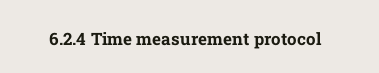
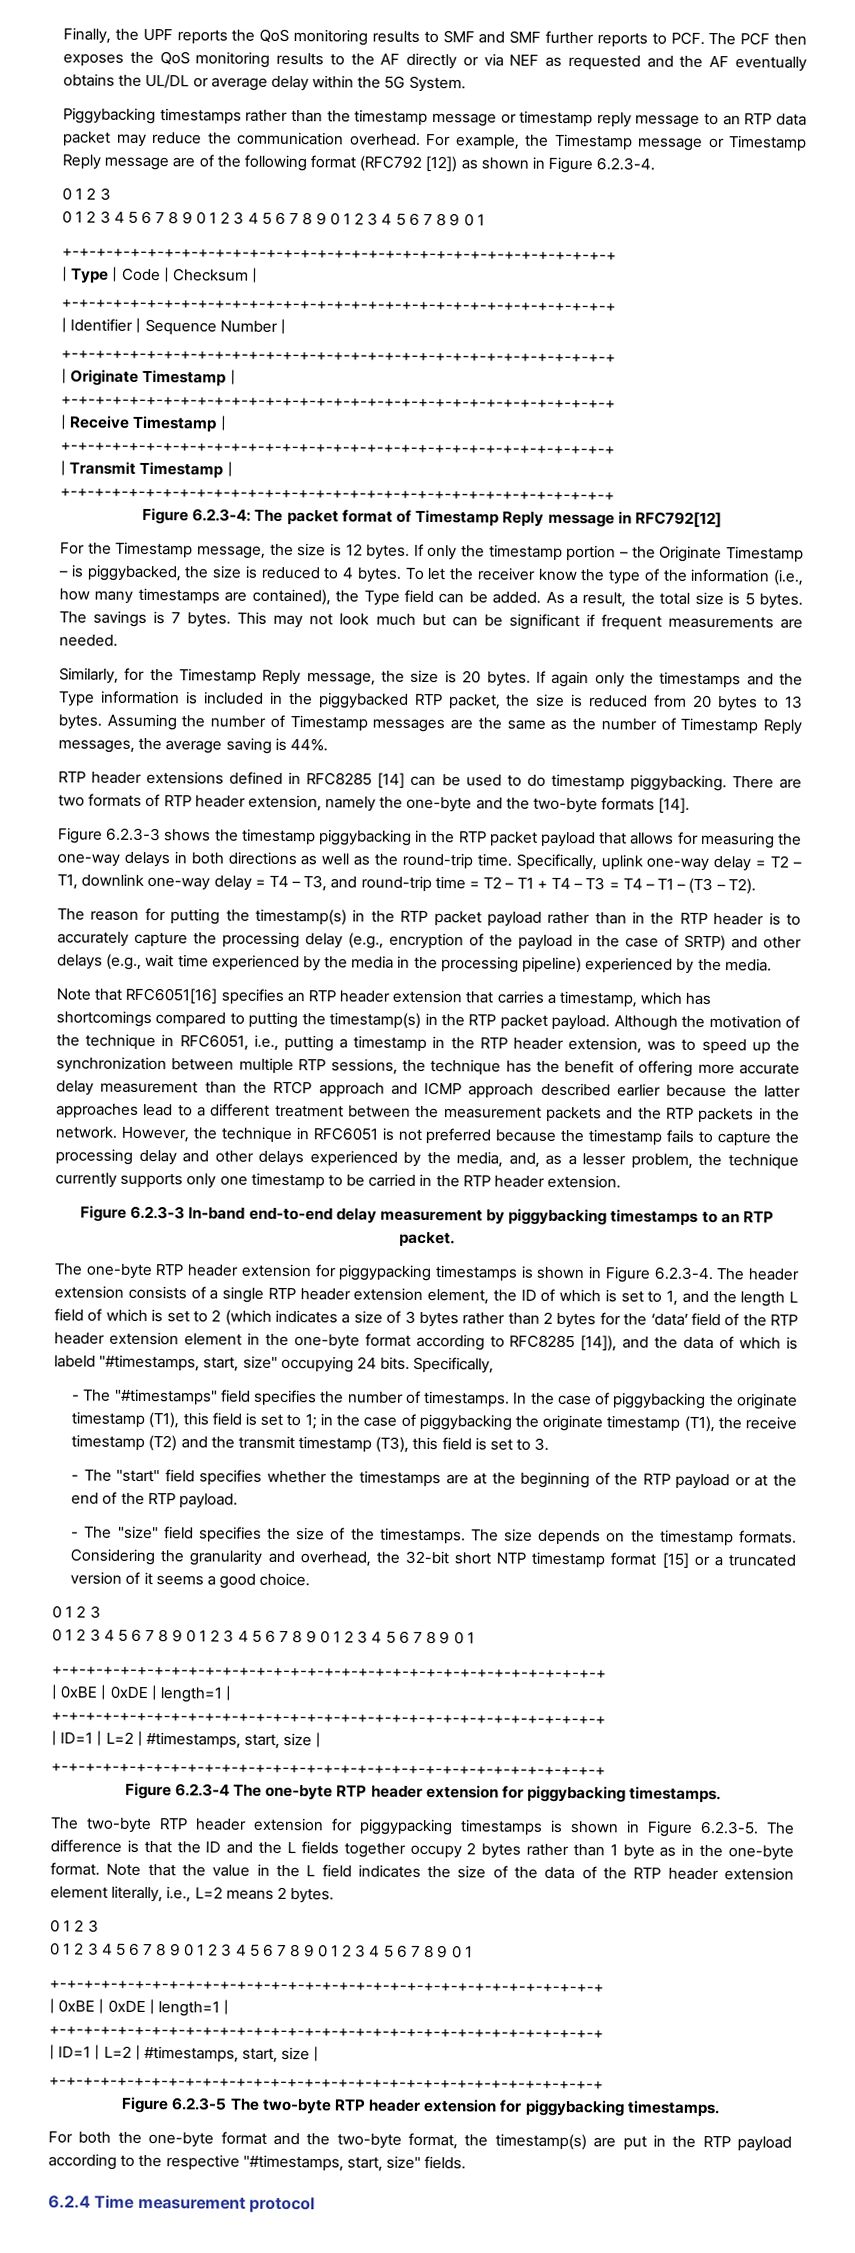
(49, 39) none -> [63,27,808,48] [63,51,807,72] [63,73,466,93] [63,107,807,128] [63,131,807,152] [62,154,656,174] [62,187,111,201] [62,210,485,227] [62,248,617,261] [62,266,259,284] [61,299,616,312] [61,317,286,336] [61,350,616,363] [61,368,236,387] [61,396,616,409] [60,414,227,433] [60,442,615,455] [60,460,233,479] [60,488,615,501] [142,507,722,529] [60,541,804,563] [58,564,803,586] [59,587,804,609] [59,610,803,631] [59,634,118,647] [59,667,804,689] [58,690,804,712] [58,713,803,735] [58,737,328,754] [58,770,802,792] [58,793,691,814] [58,827,803,849] [57,851,802,872] [57,873,756,895] [57,907,802,927] [57,931,802,952] [57,953,772,974] [56,987,712,1008] [56,1010,801,1031] [56,1033,800,1055] [56,1056,800,1077] [56,1080,801,1099] [56,1103,801,1124] [55,1126,799,1147] [55,1148,799,1170] [55,1172,622,1190] [79,1205,775,1226] [399,1231,455,1248] [54,1263,799,1283] [54,1285,798,1307] [54,1308,798,1329] [54,1331,798,1352] [54,1354,495,1374] [72,1388,798,1410] [71,1411,797,1433] [71,1434,550,1453] [71,1469,798,1490] [71,1491,238,1509] [71,1525,797,1547] [70,1548,797,1569] [70,1571,311,1589] [52,1605,101,1619] [52,1628,475,1645] [52,1666,607,1679] [51,1684,232,1703] [51,1712,606,1725] [51,1730,322,1749] [51,1763,606,1776] [124,1782,722,1804] [50,1817,795,1837] [50,1839,795,1861] [50,1862,794,1881] [50,1885,335,1904] [50,1919,99,1933] [50,1942,473,1959] [49,1980,604,1993] [49,1998,230,2017] [49,2026,604,2039] [49,2044,320,2063] [49,2077,604,2090] [121,2096,720,2118] [48,2131,792,2152] [48,2153,467,2172] Finally, the UPF reports the QoS monitoring results to SMF and SMF further reports to PCF. The PCF then exposes the QoS monitoring results to the AF directly or via NEF as requested and the AF eventually obtains the UL/DL or average delay within the 5G System. // Piggybacking timestamps rather than the timestamp message or timestamp reply message to an RTP data packet may reduce the communication overhead. For example, the Timestamp message or Timestamp Reply message are of the following format (RFC792 [12]) as shown in Figure 6.2.3-4. // 0 1 2 3 // 0 1 2 3 4 5 6 7 8 9 0 1 2 3 4 5 6 7 8 9 0 1 2 3 4 5 6 7 8 9 0 1 // +-+-+-+-+-+-+-+-+-+-+-+-+-+-+-+-+-+-+-+-+-+-+-+-+-+-+-+-+-+-+-+-+ // | Type | Code | Checksum | // +-+-+-+-+-+-+-+-+-+-+-+-+-+-+-+-+-+-+-+-+-+-+-+-+-+-+-+-+-+-+-+-+ // | Identifier | Sequence Number | // +-+-+-+-+-+-+-+-+-+-+-+-+-+-+-+-+-+-+-+-+-+-+-+-+-+-+-+-+-+-+-+-+ // | Originate Timestamp | // +-+-+-+-+-+-+-+-+-+-+-+-+-+-+-+-+-+-+-+-+-+-+-+-+-+-+-+-+-+-+-+-+ // | Receive Timestamp | // +-+-+-+-+-+-+-+-+-+-+-+-+-+-+-+-+-+-+-+-+-+-+-+-+-+-+-+-+-+-+-+-+ // | Transmit Timestamp | // +-+-+-+-+-+-+-+-+-+-+-+-+-+-+-+-+-+-+-+-+-+-+-+-+-+-+-+-+-+-+-+-+ // Figure 6.2.3-4: The packet format of Timestamp Reply message in RFC792[12] // For the Timestamp message, the size is 12 bytes. If only the timestamp portion – the Originate Timestamp – is piggybacked, the size is reduced to 4 bytes. To let the receiver know the type of the information (i.e., how many timestamps are contained), the Type field can be added. As a result, the total size is 5 bytes. The savings is 7 bytes. This may not look much but can be significant if frequent measurements are needed. // Similarly, for the Timestamp Reply message, the size is 20 bytes. If again only the timestamps and the Type information is included in the piggybacked RTP packet, the size is reduced from 20 bytes to 13 bytes. Assuming the number of Timestamp messages are the same as the number of Timestamp Reply messages, the average saving is 44%. // RTP header extensions defined in RFC8285 [14] can be used to do timestamp piggybacking. There are two formats of RTP header extension, namely the one-byte and the two-byte formats [14]. // Figure 6.2.3-3 shows the timestamp piggybacking in the RTP packet payload that allows for measuring the one-way delays in both directions as well as the round-trip time. Specifically, uplink one-way delay = T2 – T1, downlink one-way delay = T4 – T3, and round-trip time = T2 – T1 + T4 – T3 = T4 – T1 – (T3 – T2). // The reason for putting the timestamp(s) in the RTP packet payload rather than in the RTP header is to accurately capture the processing delay (e.g., encryption of the payload in the case of SRTP) and other delays (e.g., wait time experienced by the media in the processing pipeline) experienced by the media. // Note that RFC6051[16] specifies an RTP header extension that carries a timestamp, which has shortcomings compared to putting the timestamp(s) in the RTP packet payload. Although the motivation of the technique in RFC6051, i.e., putting a timestamp in the RTP header extension, was to speed up the synchronization between multiple RTP sessions, the technique has the benefit of offering more accurate delay measurement than the RTCP approach and ICMP approach described earlier because the latter approaches lead to a different treatment between the measurement packets and the RTP packets in the network. However, the technique in RFC6051 is not preferred because the timestamp fails to capture the processing delay and other delays experienced by the media, and, as a lesser problem, the technique currently supports only one timestamp to be carried in the RTP header extension. // Figure 6.2.3-3 In-band end-to-end delay measurement by piggybacking timestamps to an RTP packet. // The one-byte RTP header extension for piggypacking timestamps is shown in Figure 6.2.3-4. The header extension consists of a single RTP header extension element, the ID of which is set to 1, and the length L field of which is set to 2 (which indicates a size of 3 bytes rather than 2 bytes for the ‘data’ field of the RTP header extension element in the one-byte format according to RFC8285 [14]), and the data of which is labeld "#timestamps, start, size" occupying 24 bits. Specifically, // - The "#timestamps" field specifies the number of timestamps. In the case of piggybacking the originate timestamp (T1), this field is set to 1; in the case of piggybacking the originate timestamp (T1), the receive timestamp (T2) and the transmit timestamp (T3), this field is set to 3. // - The "start" field specifies whether the timestamps are at the beginning of the RTP payload or at the end of the RTP payload. // - The "size" field specifies the size of the timestamps. The size depends on the timestamp formats. Considering the granularity and overhead, the 32-bit short NTP timestamp format [15] or a truncated version of it seems a good choice. // 0 1 2 3 // 0 1 2 3 4 5 6 7 8 9 0 1 2 3 4 5 6 7 8 9 0 1 2 3 4 5 6 7 8 9 0 1 // +-+-+-+-+-+-+-+-+-+-+-+-+-+-+-+-+-+-+-+-+-+-+-+-+-+-+-+-+-+-+-+-+ // | 0xBE | 0xDE | length=1 | // +-+-+-+-+-+-+-+-+-+-+-+-+-+-+-+-+-+-+-+-+-+-+-+-+-+-+-+-+-+-+-+-+ // | ID=1 | L=2 | #timestamps, start, size | // +-+-+-+-+-+-+-+-+-+-+-+-+-+-+-+-+-+-+-+-+-+-+-+-+-+-+-+-+-+-+-+-+ // Figure 6.2.3-4 The one-byte RTP header extension for piggybacking timestamps. // The two-byte RTP header extension for piggypacking timestamps is shown in Figure 6.2.3-5. The difference is that the ID and the L fields together occupy 2 bytes rather than 1 byte as in the one-byte format. Note that the value in the L field indicates the size of the data of the RTP header extension element literally, i.e., L=2 means 2 bytes. // 0 1 2 3 // 0 1 2 3 4 5 6 7 8 9 0 1 2 3 4 5 6 7 8 9 0 1 2 3 4 5 6 7 8 9 0 1 // +-+-+-+-+-+-+-+-+-+-+-+-+-+-+-+-+-+-+-+-+-+-+-+-+-+-+-+-+-+-+-+-+ // | 0xBE | 0xDE | length=1 | // +-+-+-+-+-+-+-+-+-+-+-+-+-+-+-+-+-+-+-+-+-+-+-+-+-+-+-+-+-+-+-+-+ // | ID=1 | L=2 | #timestamps, start, size | // +-+-+-+-+-+-+-+-+-+-+-+-+-+-+-+-+-+-+-+-+-+-+-+-+-+-+-+-+-+-+-+-+ // Figure 6.2.3-5 The two-byte RTP header extension for piggybacking timestamps. // For both the one-byte format and the two-byte format, the timestamp(s) are put in the RTP payload according to the respective "#timestamps, start, size" fields. //

